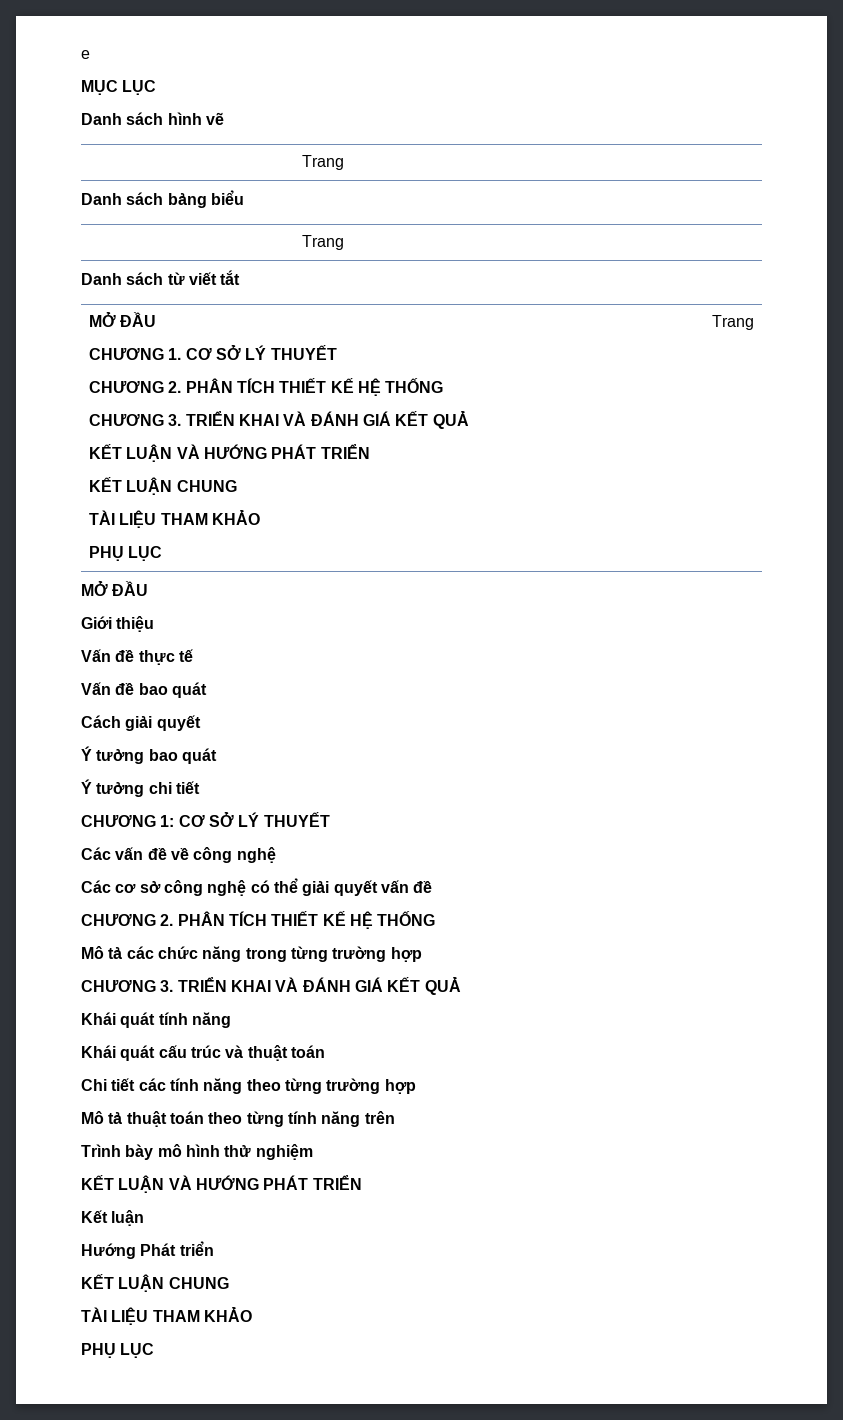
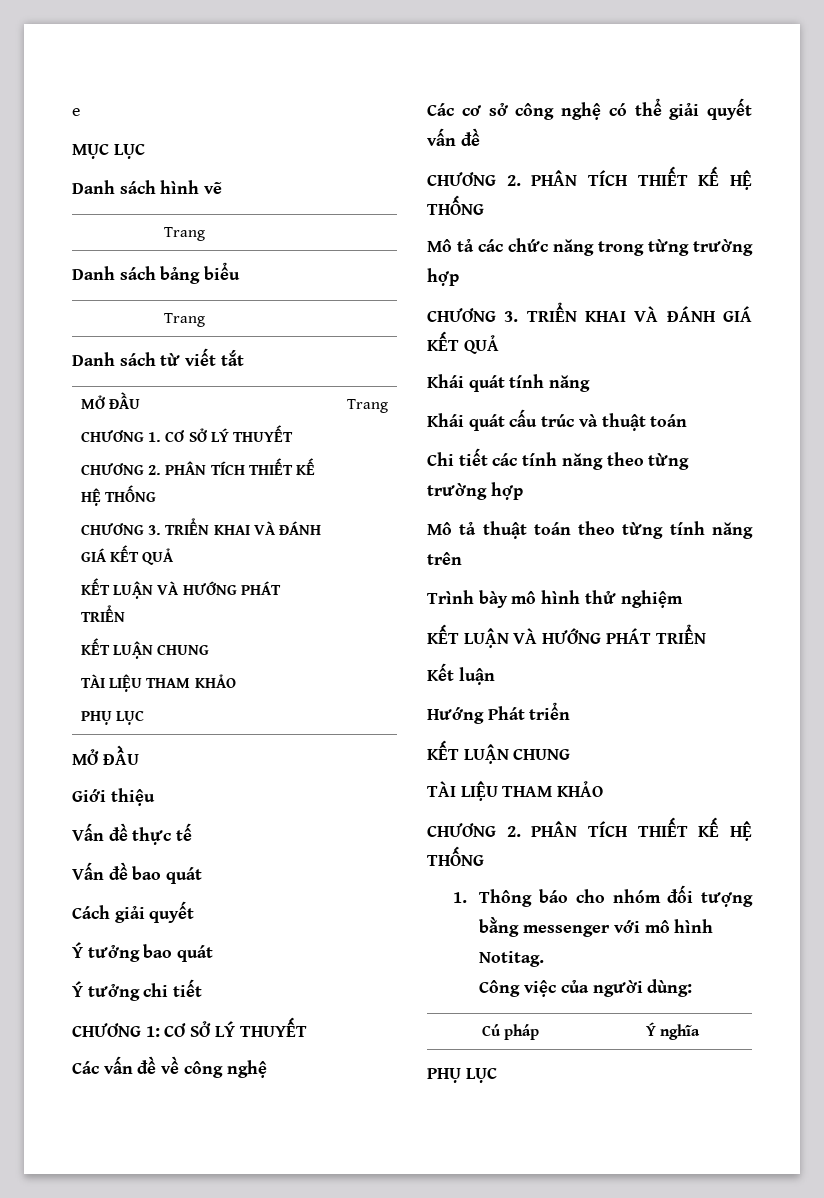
(252, 1314) none -> [427,817,752,841] [427,846,484,866] [453,885,753,907] [479,916,714,937] [479,951,545,967] [479,979,693,997] [481,1024,540,1040] [645,1022,701,1040] // CHƯƠNG 2. PHÂN TÍCH THIẾT KẾ HỆ THỐNG // 1. Thông báo cho nhóm đối tượng bằng messenger với mô hình Notitag. // Công việc của người dùng: // Cú pháp | Ý nghĩa

